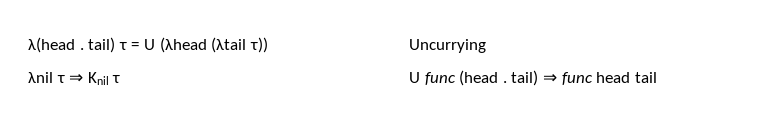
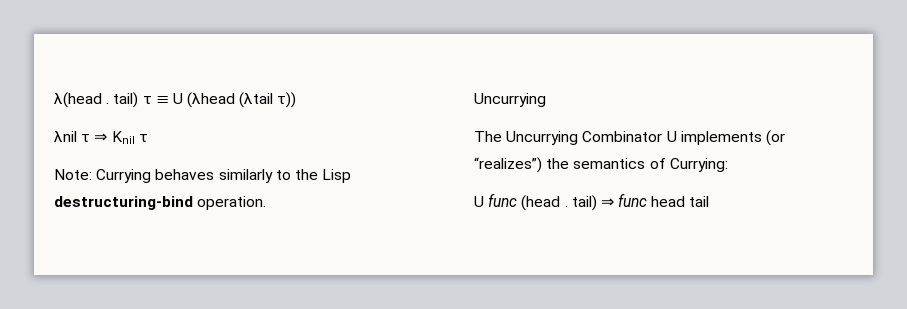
[131,42,140,50] = -> [155,96,169,104] ≡
[409,39,486,53] Uncurrying -> [54,169,352,183] [54,196,267,210] [474,93,546,107] [474,130,785,146] [474,157,728,173] Note: Currying behaves similarly to the Lisp destructuring-bind operation. // Uncurrying // The Uncurrying Combinator U implements (or “realizes”) the semantics of Currying:

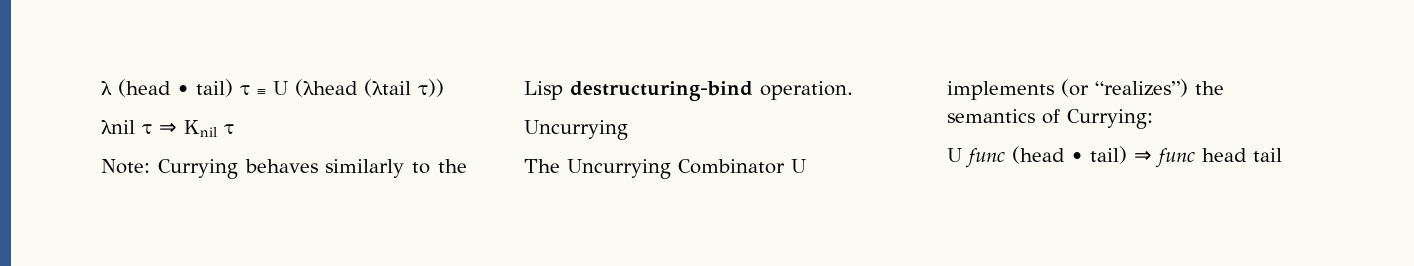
[54,92,110,108] λ(head . -> [101,79,189,97] λ (head •
[564,205,568,207] . -> [1071,152,1083,162] •

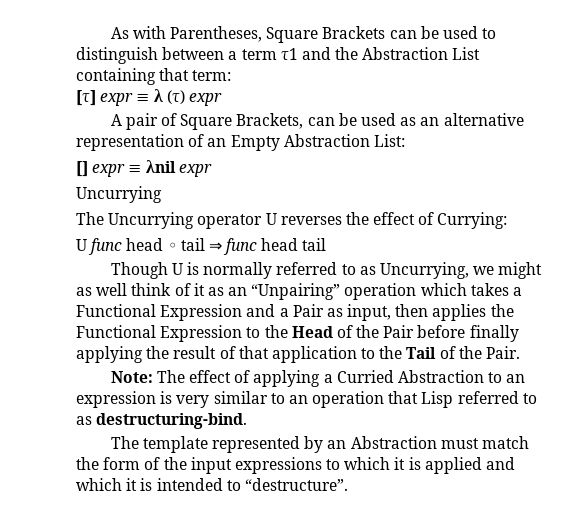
[101,79,444,97] [101,120,234,137] [101,159,468,179] [524,81,853,101] [524,120,628,140] [524,159,806,179] [947,79,1224,100] [947,109,1035,123] λ (head • tail) τ ≡ U (λhead (λtail τ)) // λnil τ ⇒ Knil τ // Note: Currying behaves similarly to the Lisp destructuring-bind operation. // Uncurrying // The Uncurrying Combinator U implements (or “realizes”) the semantics -> [110,26,497,43] [76,47,481,64] [76,68,232,85] [76,89,222,106] [110,113,524,130] [76,134,405,151] [76,160,212,177] [76,186,162,203] [76,212,416,229] As with Parentheses, Square Brackets can be used to distinguish between a term τ1 and the Abstraction List containing that term: // [τ] expr ≡ λ (τ) expr // A pair of Square Brackets, can be used as an alternative representation of an Empty Abstraction List: // [] expr ≡ λnil expr // Uncurrying // The Uncurrying operator U reverses the effect
[1012,146,1127,164] (head • tail) -> [126,238,205,251] head ◦ tail
(1282, 155) none -> [110,262,543,279] [76,283,523,300] [76,304,514,321] [76,325,519,342] [76,346,521,363] [110,370,526,387] [76,391,537,408] [76,413,248,429] [110,436,529,453] [76,457,516,474] [76,478,348,491] // Though U is normally referred to as Uncurrying, we might as well think of it as an “Unpairing” operation which takes a Functional Expression and a Pair as input, then applies the Functional Expression to the Head of the Pair before finally applying the result of that application to the Tail of the Pair. // Note: The effect of applying a Curried Abstraction to an expression is very similar to an operation that Lisp referred to as destructuring-bind. // The template represented by an Abstraction must match the form of the input expressions to which it is applied and which it is intended to “destructure”.

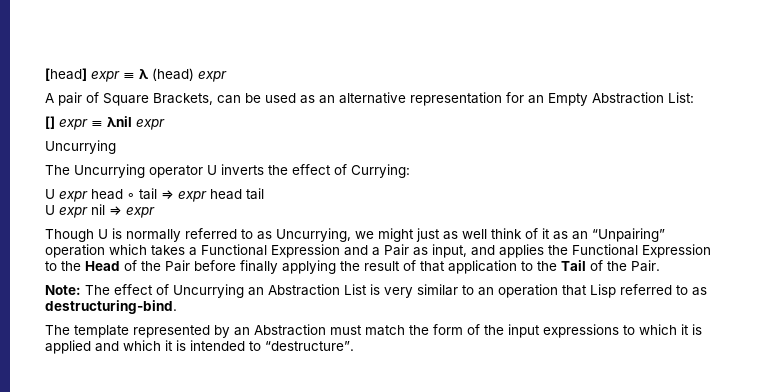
[110,26,497,43] [76,47,481,64] [76,68,232,85] [76,90,96,106] As with Parentheses, Square Brackets can be used to distinguish between a term τ1 and the Abstraction List containing that term: // [τ] -> [45,68,87,81] [head]
[166,90,185,104] (τ) -> [152,68,194,81] (head)
[188,134,205,147] of -> [506,92,524,103] for
[280,216,342,225] reverses -> [221,164,264,175] inverts
[88,238,123,255] func -> [59,191,88,202] expr
[223,238,258,255] func -> [178,191,207,202] expr
(327, 244) none -> [45,204,155,218] // U expr nil ⇒ expr
(543, 270) none -> [416,228,440,242] just
[395,304,429,317] then -> [471,245,495,256] and
[253,370,526,387] [76,391,156,408] applying a Curried Abstraction to an expression -> [173,284,367,298] Uncurrying an Abstraction List

